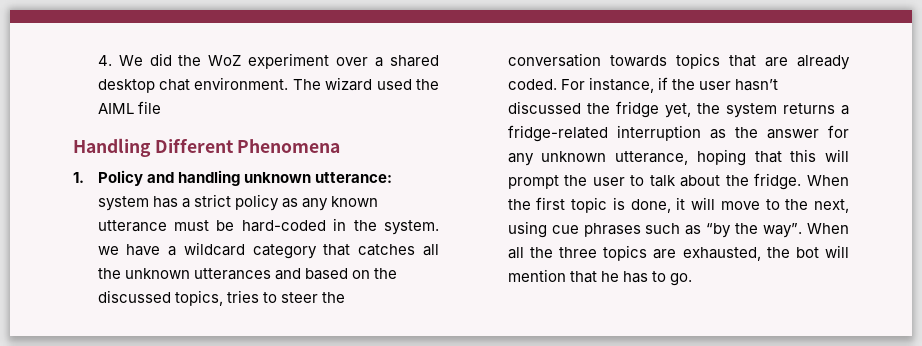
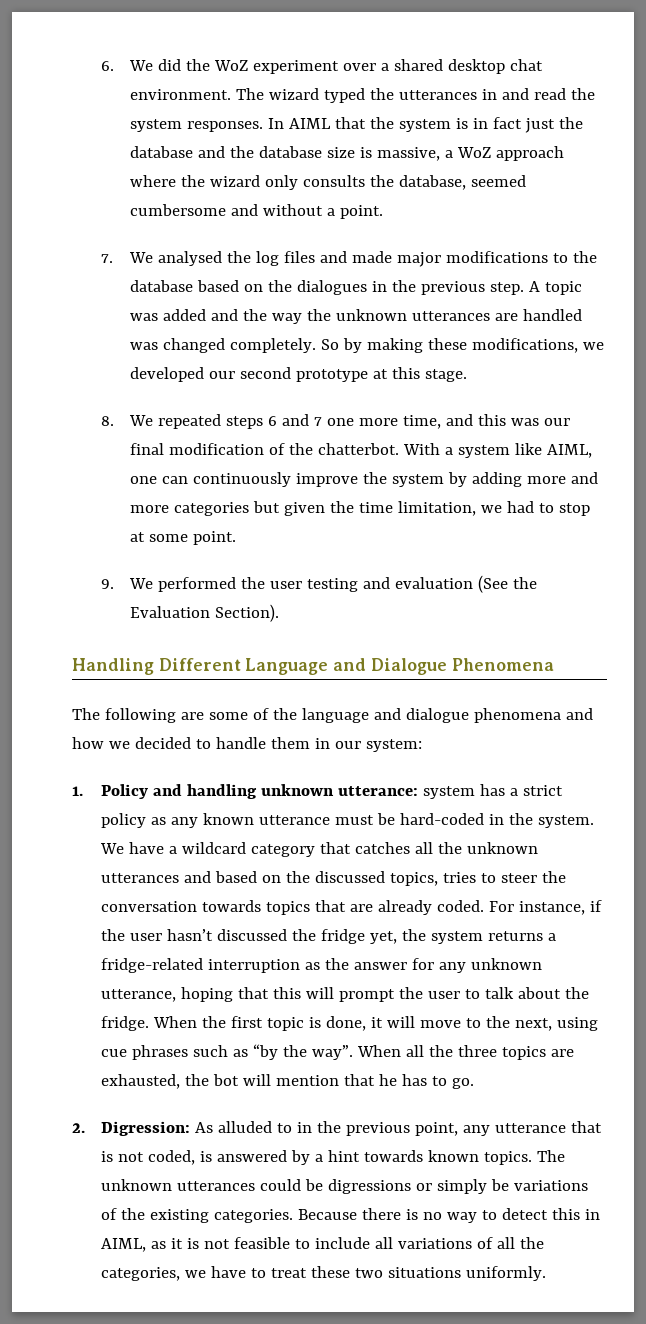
[97,55,112,66] 4. -> [100,61,114,71] 6.
[376,79,439,90] [97,101,161,114] [73,138,341,157] used the AIML file // Handling Different Phenomena -> [323,88,595,103] [129,117,583,133] [129,146,564,161] [129,175,526,190] [129,204,383,219] [100,251,597,267] [129,280,582,295] [129,309,582,324] [129,338,604,353] [129,367,467,382] [100,414,570,429] [129,443,592,458] [129,472,598,487] [129,501,590,516] [129,531,236,545] [100,575,537,593] [129,604,279,622] [72,658,554,675] [72,708,593,723] [72,737,422,752] typed the utterances in and read the system responses. In AIML that the system is in fact just the database and the database size is massive, a WoZ approach where the wizard only consults the database, seemed cumbersome and without a point. // 7. We analysed the log files and made major modifications to the database based on the dialogues in the previous step. A topic was added and the way the unknown utterances are handled was changed completely. So by making these modifications, we developed our second prototype at this stage. // 8. We repeated steps 6 and 7 one more time, and this was our final modification of the chatterbot. With a system like AIML, one can continuously improve the system by adding more and more categories but given the time limitation, we had to stop at some point. // 9. We performed the user testing and evaluation (See the Evaluation Section). // Handling Different Language and Dialogue Phenomena // The following are some of the language and dialogue phenomena and how we decided to handle them in our system:
[97,246,119,255] we -> [99,843,124,854] We
(692, 279) none -> [72,1121,602,1136] [100,1150,565,1165] [100,1179,588,1194] [100,1208,600,1223] [100,1237,544,1252] [100,1266,546,1281] // 2. Digression: As alluded to in the previous point, any utterance that is not coded, is answered by a hint towards known topics. The unknown utterances could be digressions or simply be variations of the existing categories. Because there is no way to detect this in AIML, as it is not feasible to include all variations of all the categories, we have to treat these two situations uniformly.

